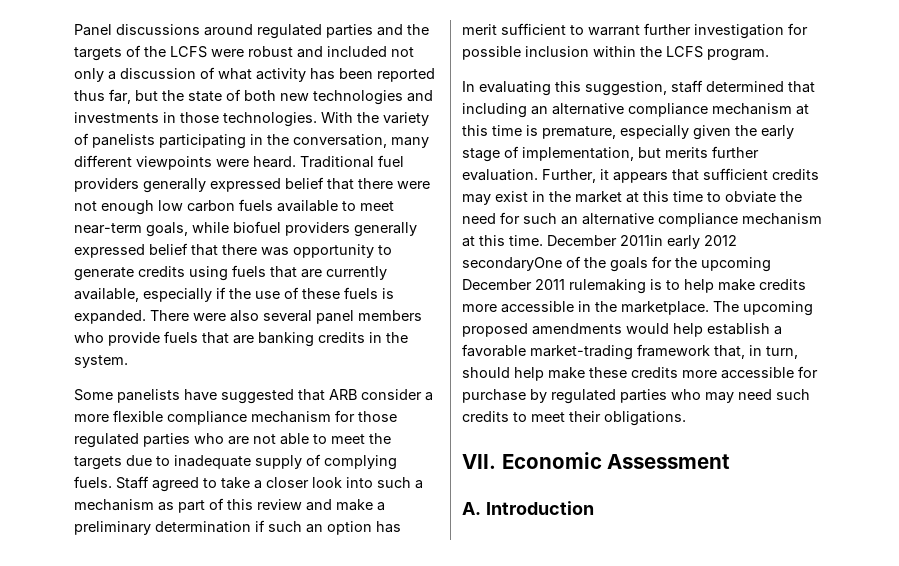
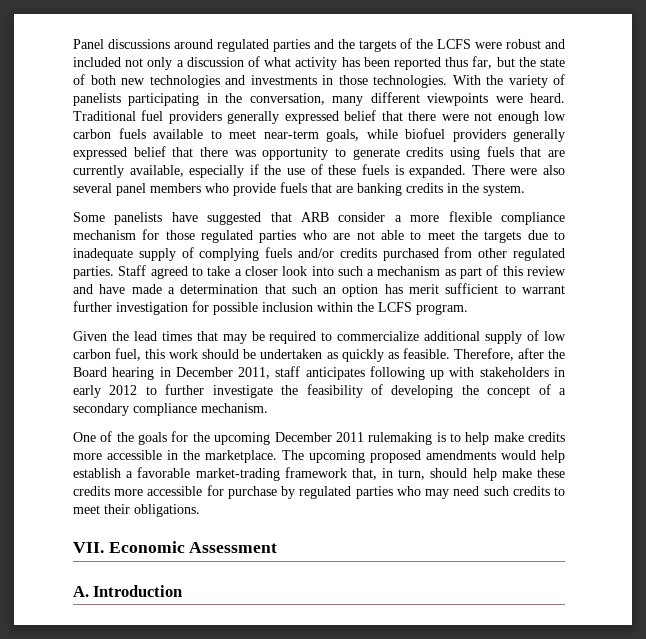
[74,476,112,488] fuels. -> [265,247,565,261] [73,266,114,279] fuels and/or credits purchased from other regulated parties.
[336,499,385,511] [74,520,265,535] make a preliminary determination if -> [99,284,286,294] have made a determination that
[462,80,815,96] [462,103,809,118] [462,125,794,140] [462,146,759,162] [462,168,819,183] [462,191,802,205] [462,212,822,227] [462,235,737,249] [462,257,562,271] In evaluating this suggestion, staff determined that including an alternative compliance mechanism at this time is premature, especially given the early stage of implementation, but merits further evaluation. Further, it appears that sufficient credits may exist in the market at this time to obviate the need for such an alternative compliance mechanism at this time. December 2011in early 2012 secondaryOne -> [73,330,566,344] [73,348,566,362] [73,366,565,380] [73,384,567,398] [73,403,268,416] [73,432,96,442] Given the lead times that may be required to commercialize additional supply of low carbon fuel, this work should be undertaken as quickly as feasible. Therefore, after the Board hearing in December 2011, staff anticipates following up with stakeholders in early 2012 to further investigate the feasibility of developing the concept of a secondary compliance mechanism. // One

